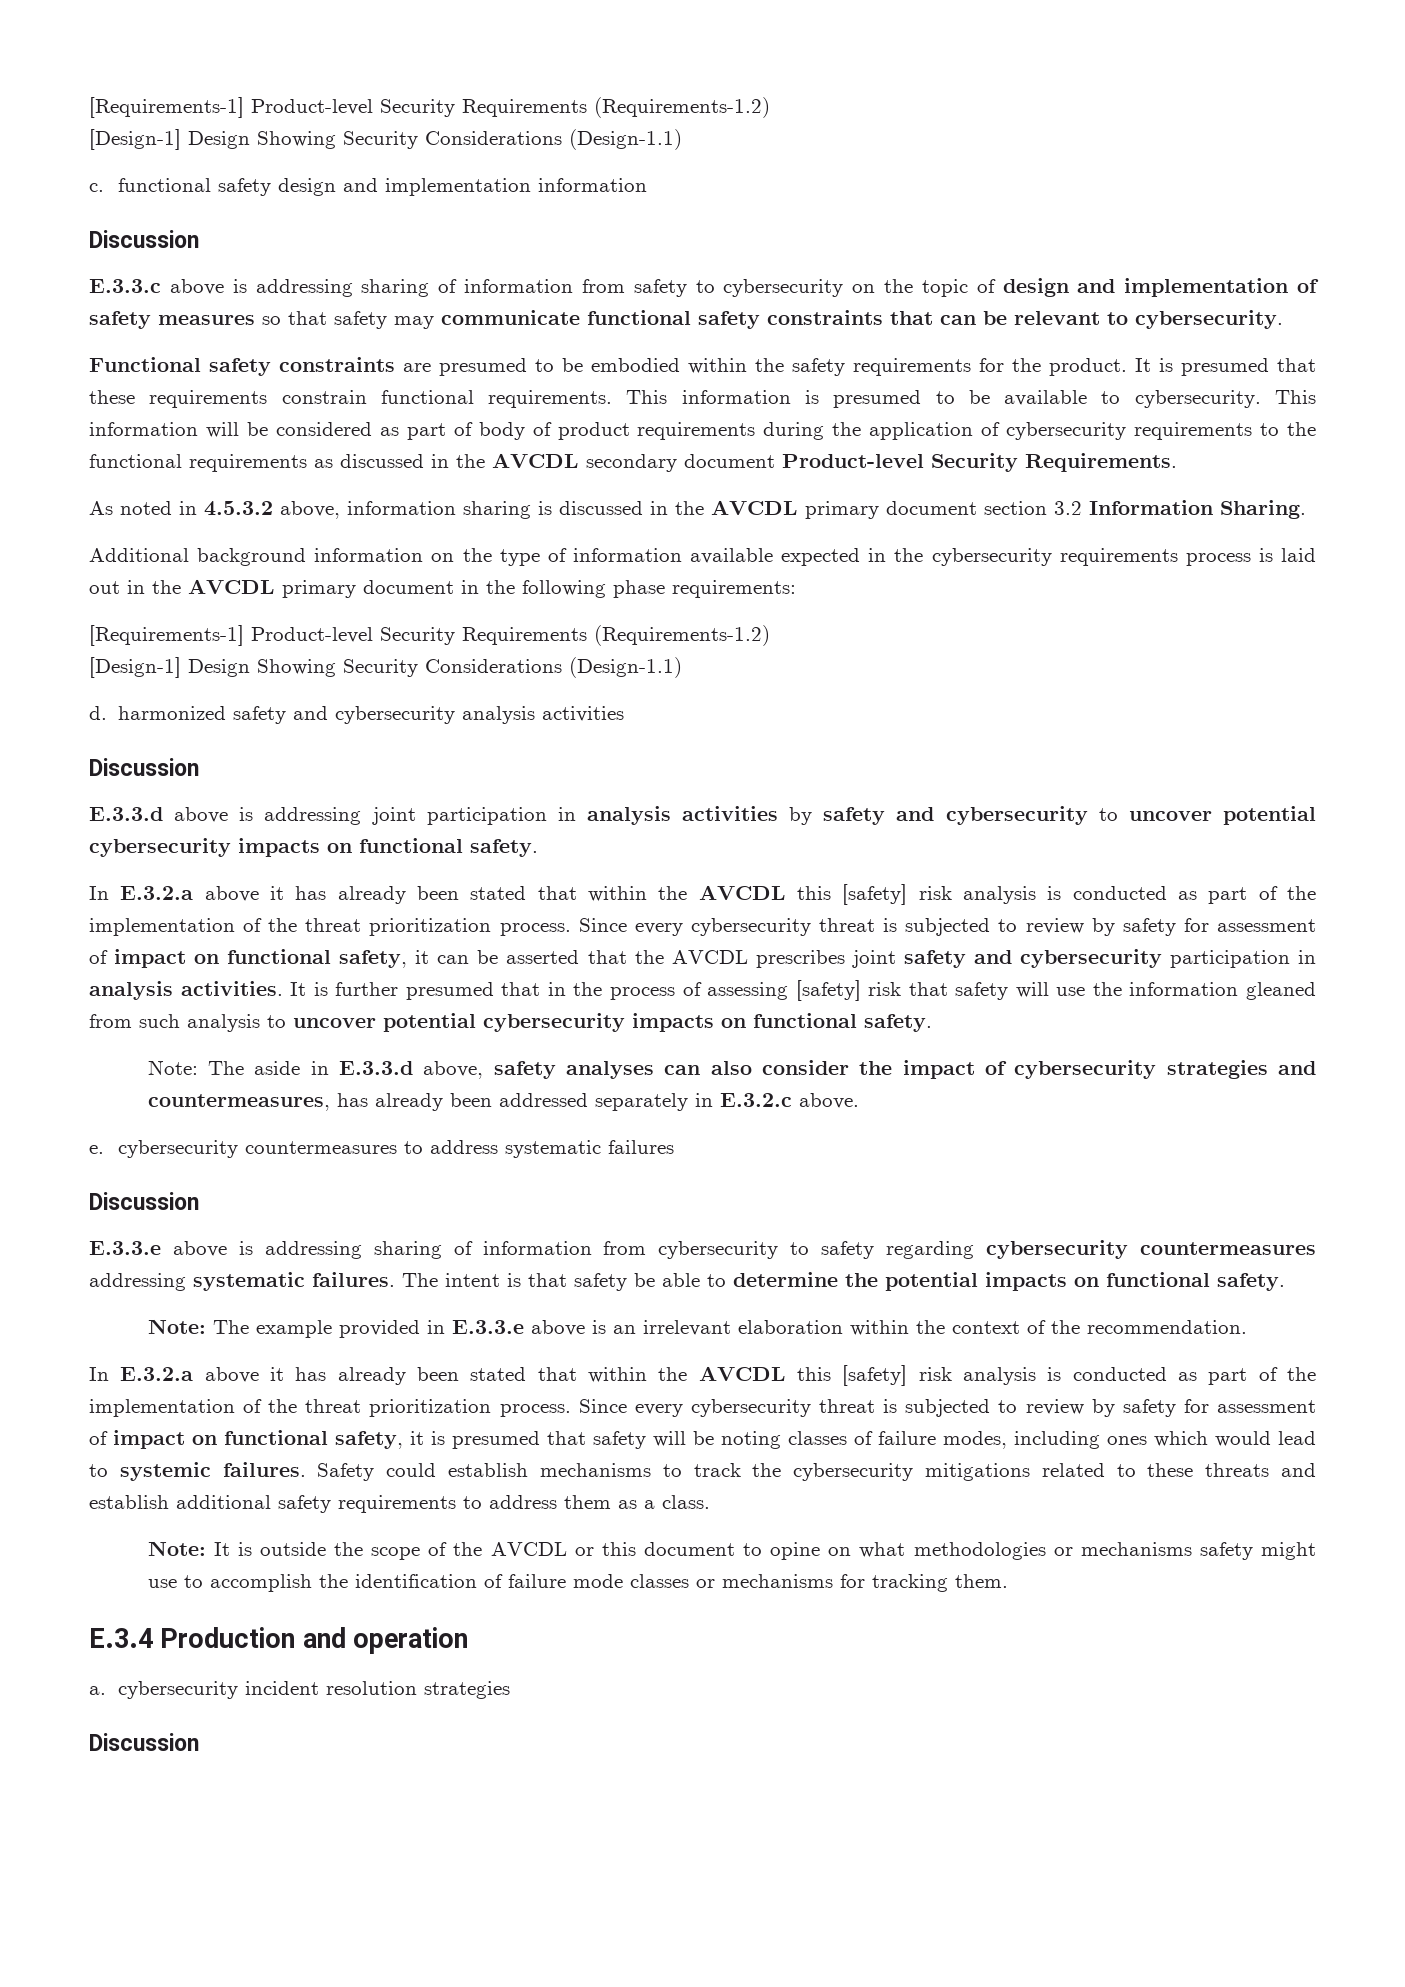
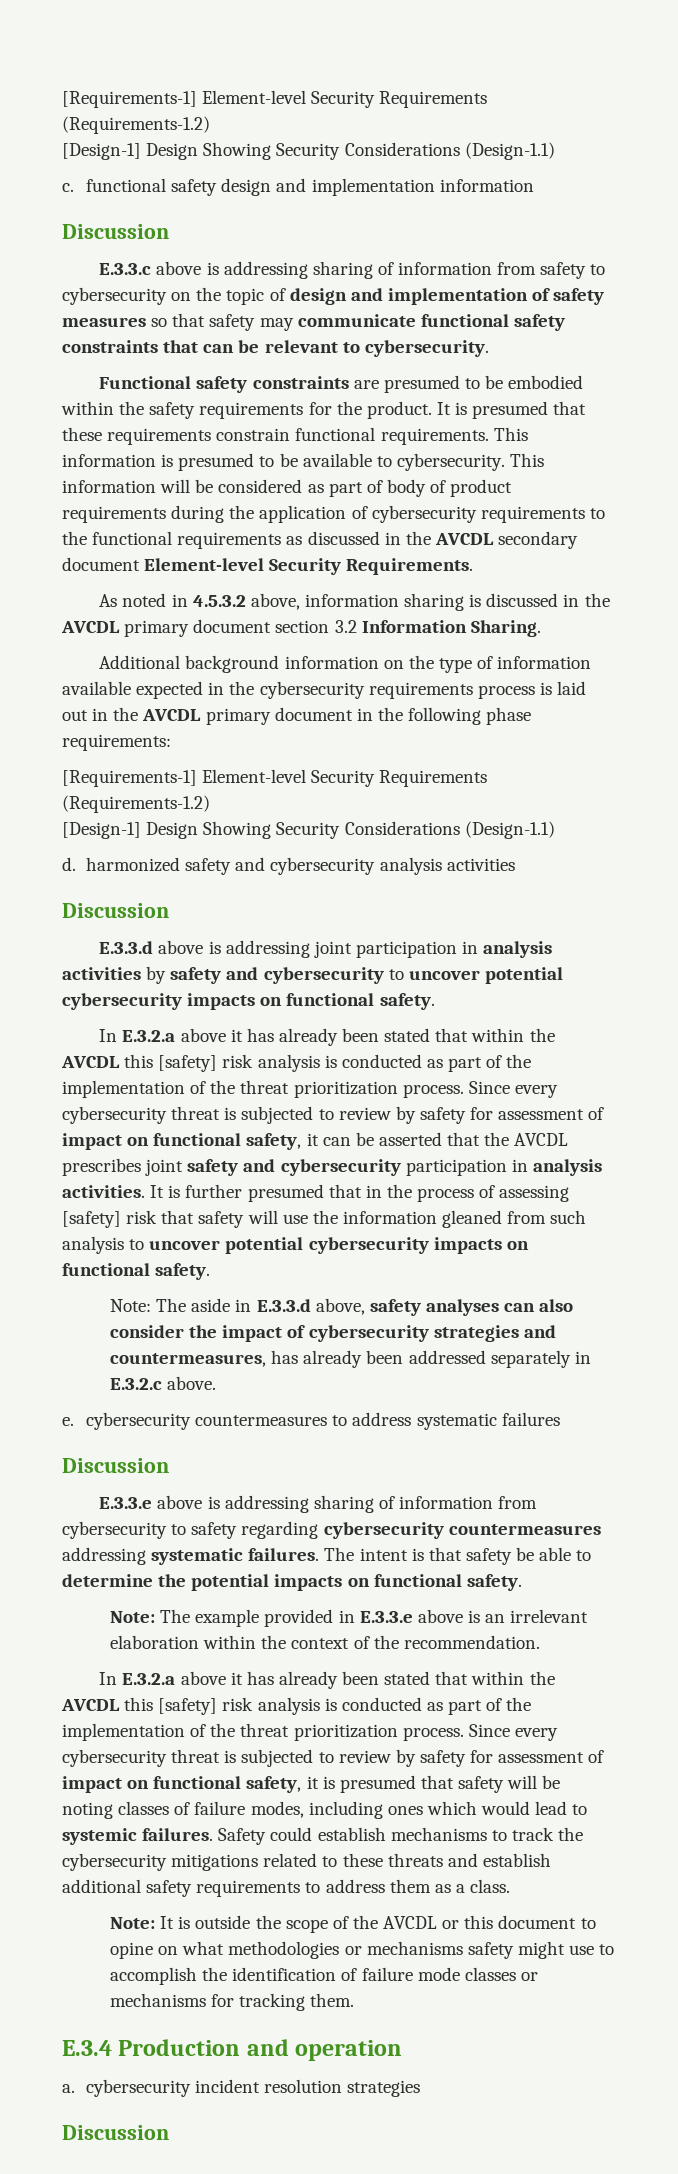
[89,97,373,118] [Requirements-1] Product-level -> [62,90,307,108] [Requirements-1] Element-level
[782,454,924,468] Product-level -> [144,558,265,571] Element-level
[251,627,373,643] Product-level -> [202,769,307,783] Element-level

